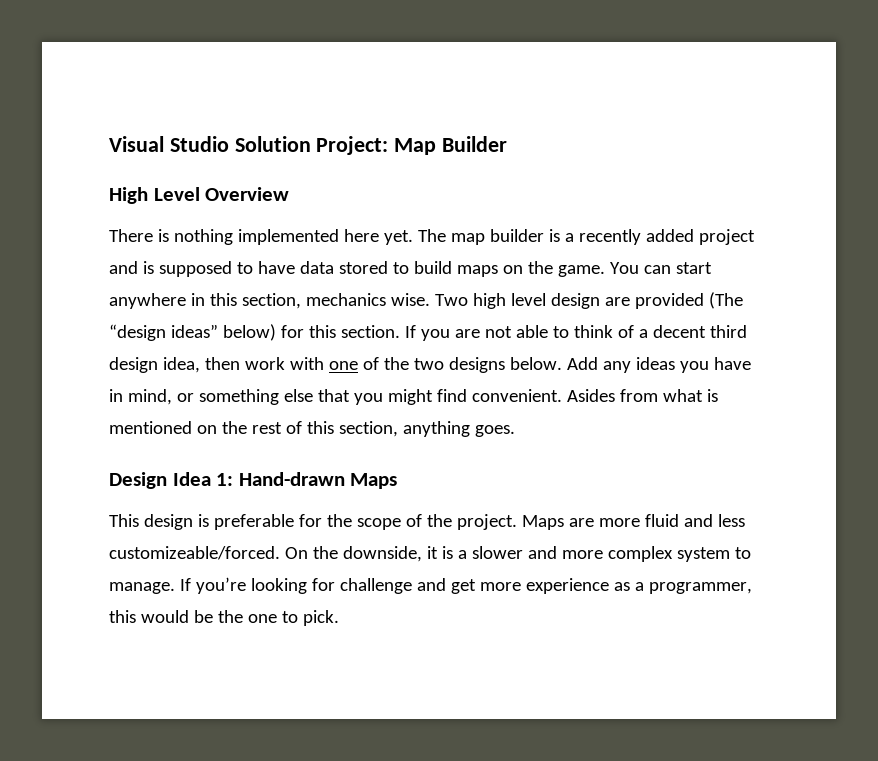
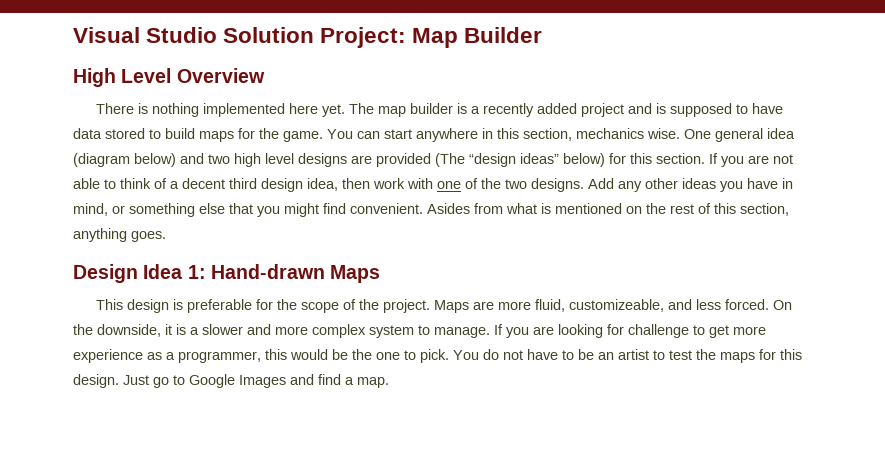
[502,265,523,274] on -> [238,128,255,139] for
[434,294,468,306] Two -> [684,128,795,142] [73,153,230,167] One general idea (diagram below) and two
[550,293,600,309] design -> [298,153,347,167] designs
[448,357,562,373] designs below. -> [531,178,584,192] designs.
(631, 367) none -> [645,178,678,189] other
[644,514,679,527] fluid -> [534,299,664,312] fluid, customizeable,
[109,546,280,560] customizeable/forced. -> [724,299,769,310] forced.
[195,577,246,594] you’re -> [506,326,554,338] you are
[416,578,446,591] and -> [693,325,705,335] to
(339, 618) none -> [453,349,802,363] [73,374,389,388] You do not have to be an artist to test the maps for this design. Just go to Google Images and find a map.

